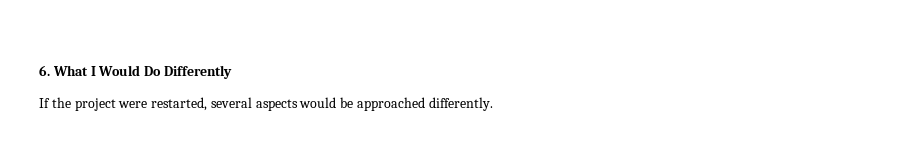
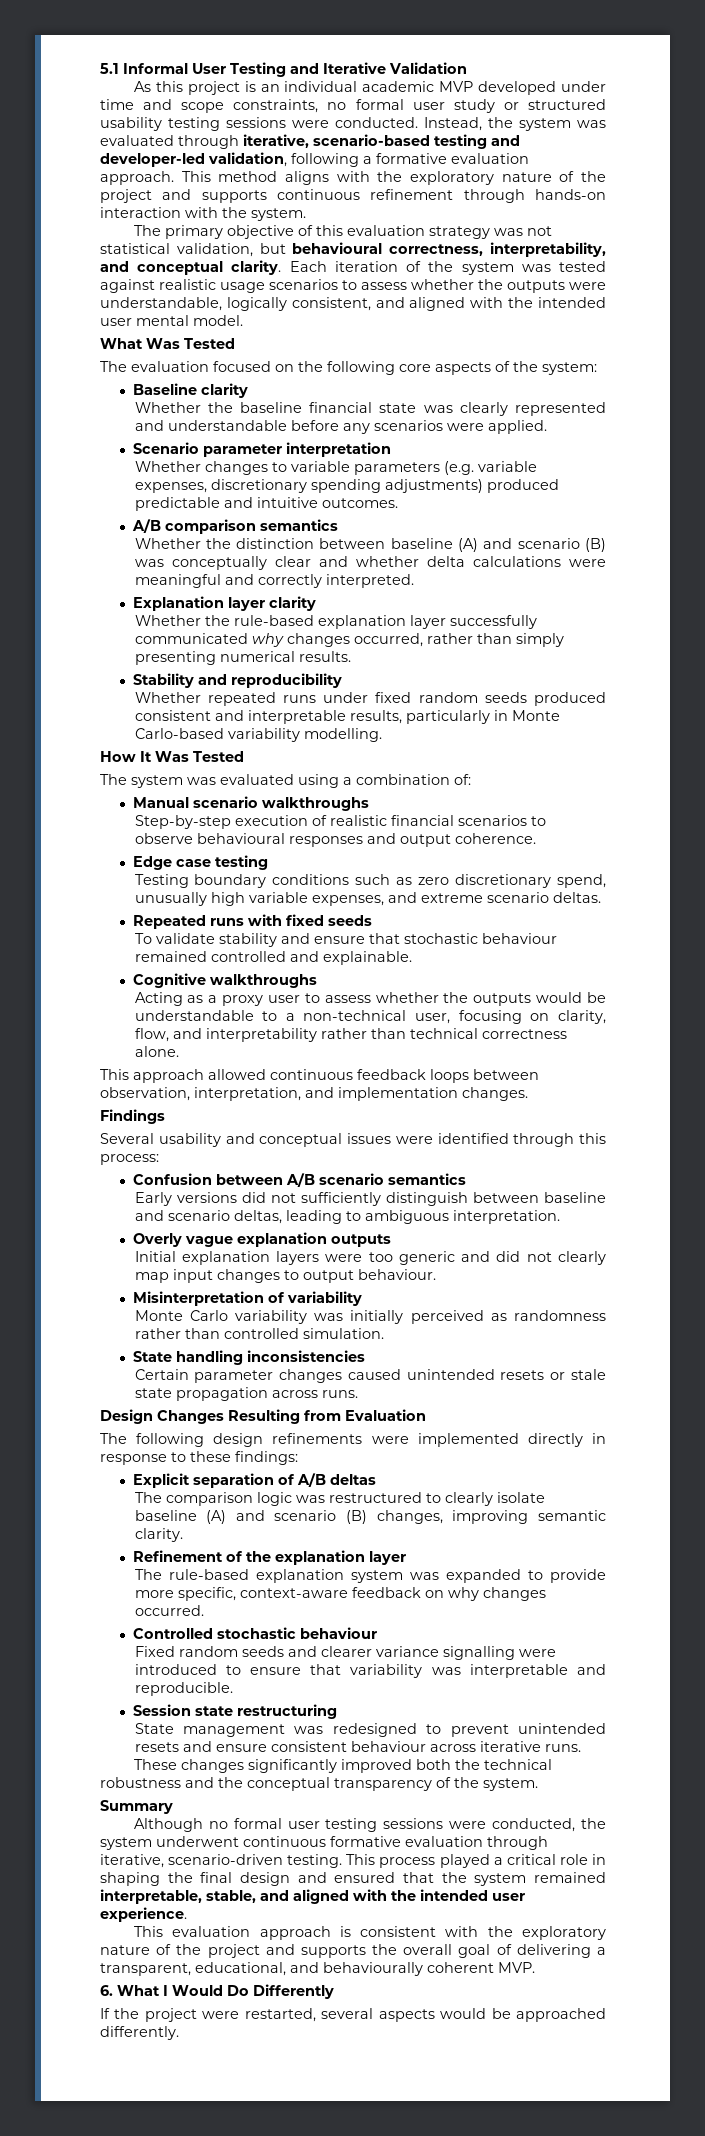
(39, 70) none -> [100,62,467,77] [133,81,607,95] [100,99,606,113] [100,117,606,131] [100,134,520,149] [100,152,529,167] [100,171,606,185] [100,189,606,203] [100,207,306,221] [133,225,552,239] [100,242,606,257] [100,260,606,275] [100,279,606,293] [100,297,606,311] [100,315,243,326] [100,338,235,349] [100,361,597,375] [133,383,249,398] [134,402,606,416] [134,420,547,434] [133,442,392,457] [134,461,537,475] [134,479,559,493] [134,497,398,511] [132,519,339,534] [134,538,606,552] [134,556,606,570] [134,574,414,588] [133,596,317,611] [134,615,537,629] [134,633,564,647] [134,651,351,665] [133,673,343,688] [134,692,606,706] [134,710,560,724] [134,728,382,742] [100,751,244,762] [100,774,471,788] [133,796,370,811] [134,815,546,829] [134,833,536,847] [133,855,269,870] [134,874,606,888] [134,892,601,906] [133,914,373,929] [134,933,557,947] [134,951,412,965] [133,973,318,988] [134,992,606,1006] [134,1010,606,1024] [134,1028,567,1042] [134,1046,179,1057] [100,1069,539,1083] [100,1087,528,1101] [100,1109,165,1124] [100,1133,606,1147] [100,1154,159,1165] [133,1173,467,1187] [134,1192,606,1206] [134,1210,560,1224] [133,1232,392,1247] [134,1251,606,1265] [134,1269,436,1283] [133,1291,363,1306] [134,1310,606,1324] [134,1328,384,1339] [133,1350,366,1365] [134,1369,606,1383] [134,1387,358,1401] [100,1409,426,1424] [100,1433,607,1447] [100,1451,298,1465] [133,1473,377,1488] [134,1492,545,1506] [134,1510,606,1524] [134,1528,183,1542] [133,1550,407,1565] [134,1569,606,1583] [134,1587,546,1601] [134,1605,204,1616] [133,1627,378,1639] [134,1646,556,1660] [134,1664,606,1678] [134,1682,233,1696] [133,1704,338,1719] [134,1723,606,1737] [134,1741,581,1752] [133,1759,552,1773] [100,1777,538,1791] [100,1800,173,1814] [133,1818,606,1832] [100,1836,548,1850] [100,1854,606,1868] [100,1872,606,1886] [100,1889,525,1904] [100,1907,187,1922] [133,1926,606,1940] [100,1944,606,1958] [100,1962,535,1976] 5.1 Informal User Testing and Iterative Validation // As this project is an individual academic MVP developed under time and scope constraints, no formal user study or structured usability testing sessions were conducted. Instead, the system was evaluated through iterative, scenario-based testing and developer-led validation, following a formative evaluation approach. This method aligns with the exploratory nature of the project and supports continuous refinement through hands-on interaction with the system. // The primary objective of this evaluation strategy was not statistical validation, but behavioural correctness, interpretability, and conceptual clarity. Each iteration of the system was tested against realistic usage scenarios to assess whether the outputs were understandable, logically consistent, and aligned with the intended user mental model. // What Was Tested // The evaluation focused on the following core aspects of the system: // Baseline clarity // Whether the baseline financial state was clearly represented and understandable before any scenarios were applied. // Scenario parameter interpretation // Whether changes to variable parameters (e.g. variable expenses, discretionary spending adjustments) produced predictable and intuitive outcomes. // A/B comparison semantics // Whether the distinction between baseline (A) and scenario (B) was conceptually clear and whether delta calculations were meaningful and correctly interpreted. // Explanation layer clarity // Whether the rule-based explanation layer successfully communicated why changes occurred, rather than simply presenting numerical results. // Stability and reproducibility // Whether repeated runs under fixed random seeds produced consistent and interpretable results, particularly in Monte Carlo-based variability modelling. // How It Was Tested // The system was evaluated using a combination of: // Manual scenario walkthroughs // Step-by-step execution of realistic financial scenarios to observe behavioural responses and output coherence. // Edge case testing // Testing boundary conditions such as zero discretionary spend, unusually high variable expenses, and extreme scenario deltas. // Repeated runs with fixed seeds // To validate stability and ensure that stochastic behaviour remained controlled and explainable. // Cognitive walkthroughs // Acting as a proxy user to assess whether the outputs would be understandable to a non-technical user, focusing on clarity, flow, and interpretability rather than technical correctness alone. // This approach allowed continuous feedback loops between observation, interpretation, and implementation changes. // Findings // Several usability and conceptual issues were identified through this process: // Confusion between A/B scenario semantics // Early versions did not sufficiently distinguish between baseline and scenario deltas, leading to ambiguous interpretation. // Overly vague explanation outputs // Initial explanation layers were too generic and did not clearly map input changes to output behaviour. // Misinterpretation of variability // Monte Carlo variability was initially perceived as randomness rather than controlled simulation. // State handling inconsistencies // Certain parameter changes caused unintended resets or stale state propagation across runs. // Design Changes Resulting from Evaluation // The following design refinements were implemented directly in response to these findings: // Explicit separation of A/B deltas // The comparison logic was restructured to clearly isolate baseline (A) and scenario (B) changes, improving semantic clarity. // Refinement of the explanation layer // The rule-based explanation system was expanded to provide more specific, context-aware feedback on why changes occurred. // Controlled stochastic behaviour // Fixed random seeds and clearer variance signalling were introduced to ensure that variability was interpretable and reproducible. // Session state restructuring // State management was redesigned to prevent unintended resets and ensure consistent behaviour across iterative runs. // These changes significantly improved both the technical robustness and the conceptual transparency of the system. // Summary // Although no formal user testing sessions were conducted, the system underwent continuous formative evaluation through iterative, scenario-driven testing. This process played a critical role in shaping the final design and ensured that the system remained interpretable, stable, and aligned with the intended user experience. // This evaluation approach is consistent with the exploratory nature of the project and supports the overall goal of delivering a transparent, educational, and behaviourally coherent MVP. //

